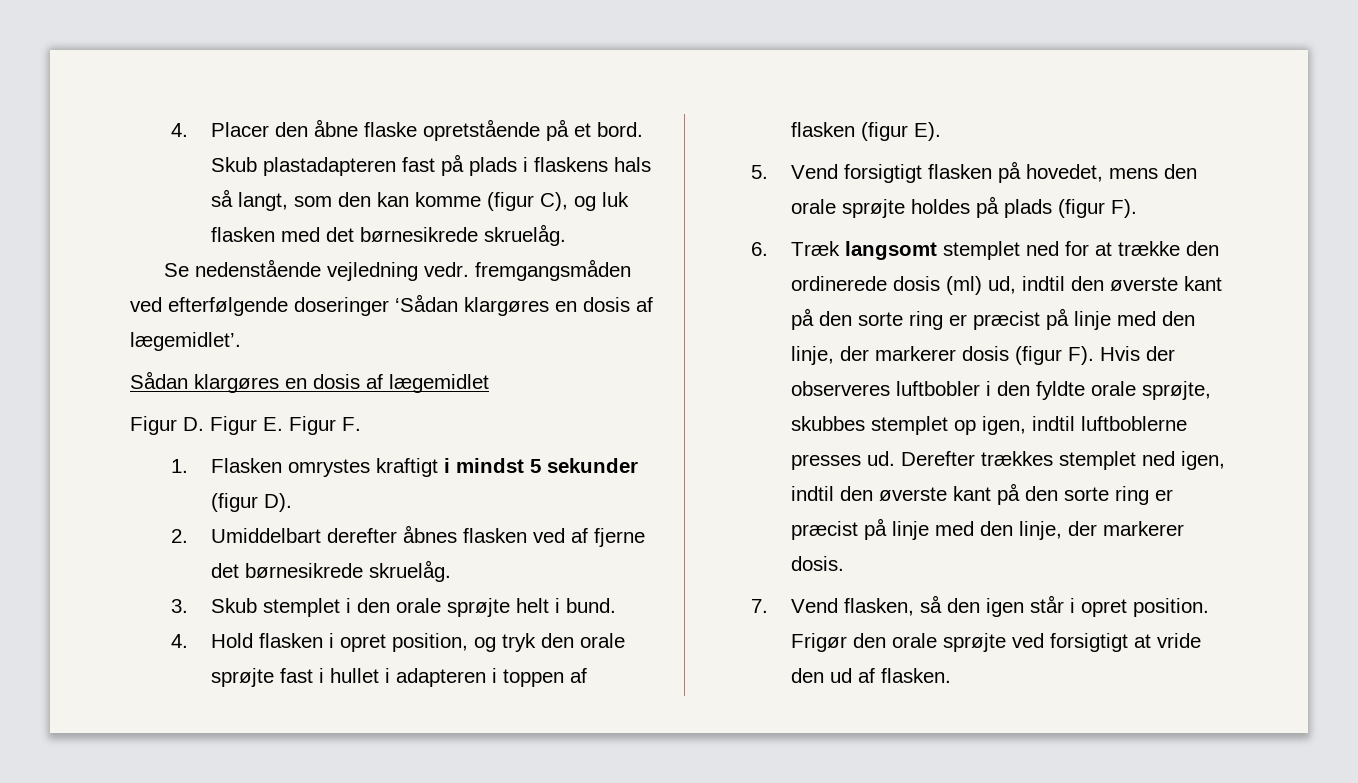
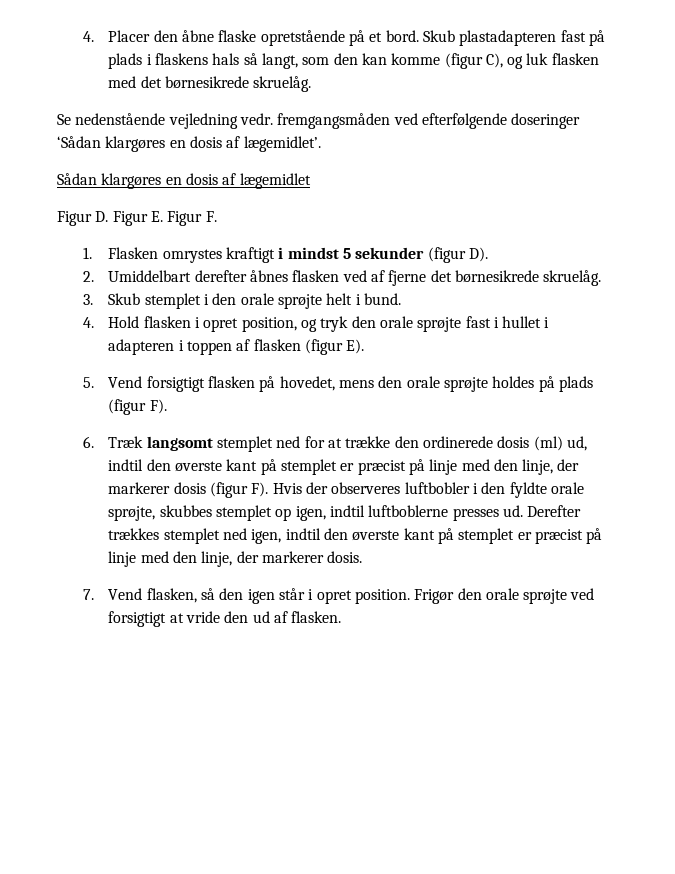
[819,311,944,330] den sorte ring -> [280,459,337,475] stemplet
[1025,486,1150,505] den sorte ring -> [458,528,515,544] stemplet

